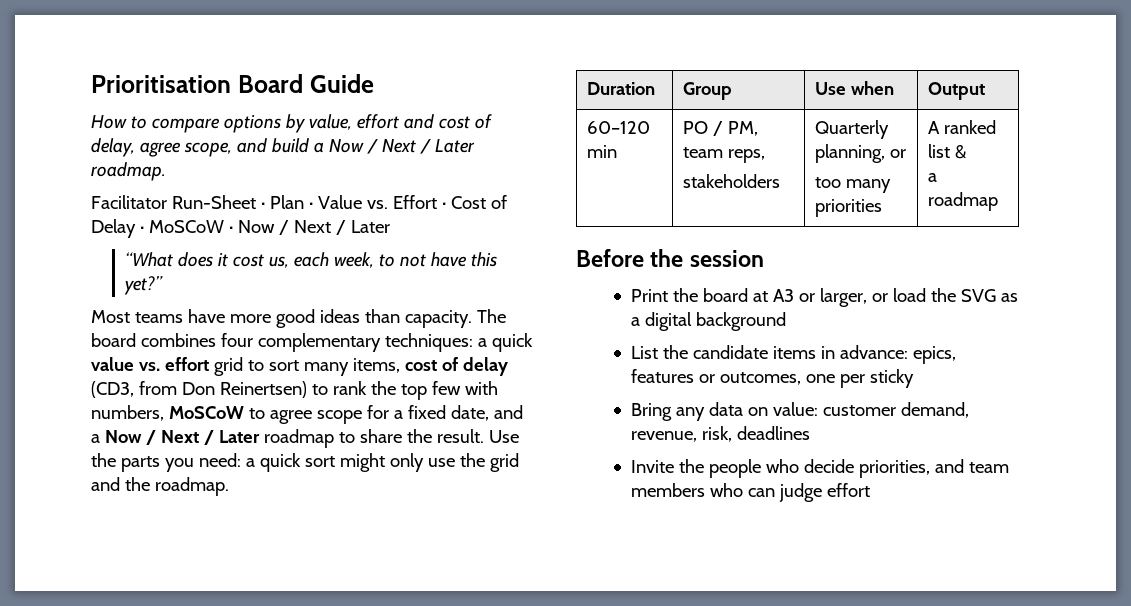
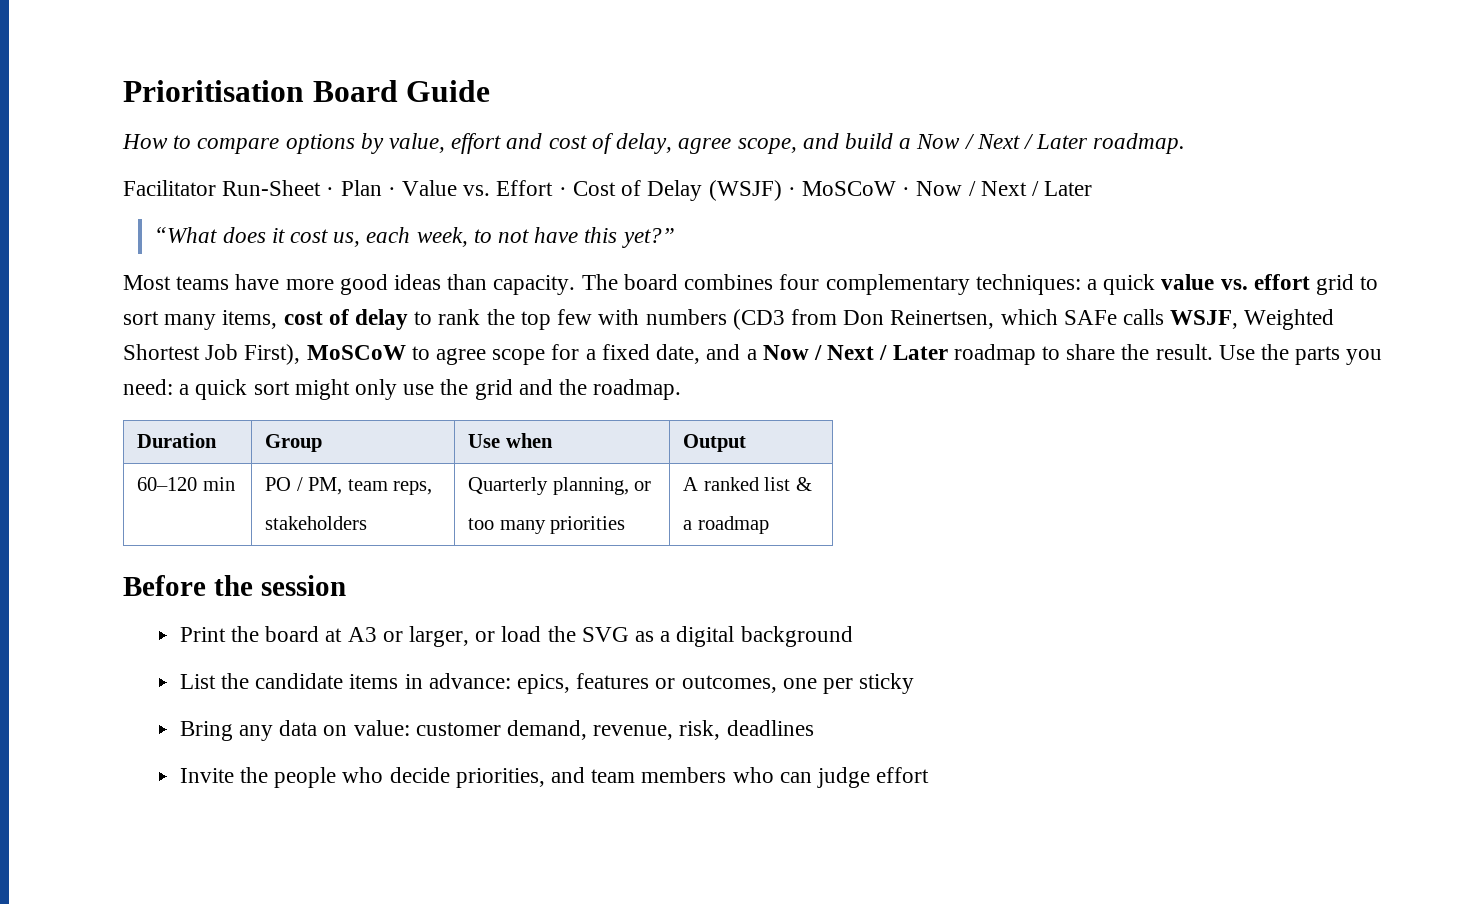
(136, 228) none -> [708,180,782,201] (WSJF)
[91,381,307,398] (CD3, from Don Reinertsen) -> (409, 319) none
[91,405,164,421] numbers, -> [645,309,1335,330] [123,344,301,365] numbers (CD3 from Don Reinertsen, which SAFe calls WSJF, Weighted Shortest Job First),

